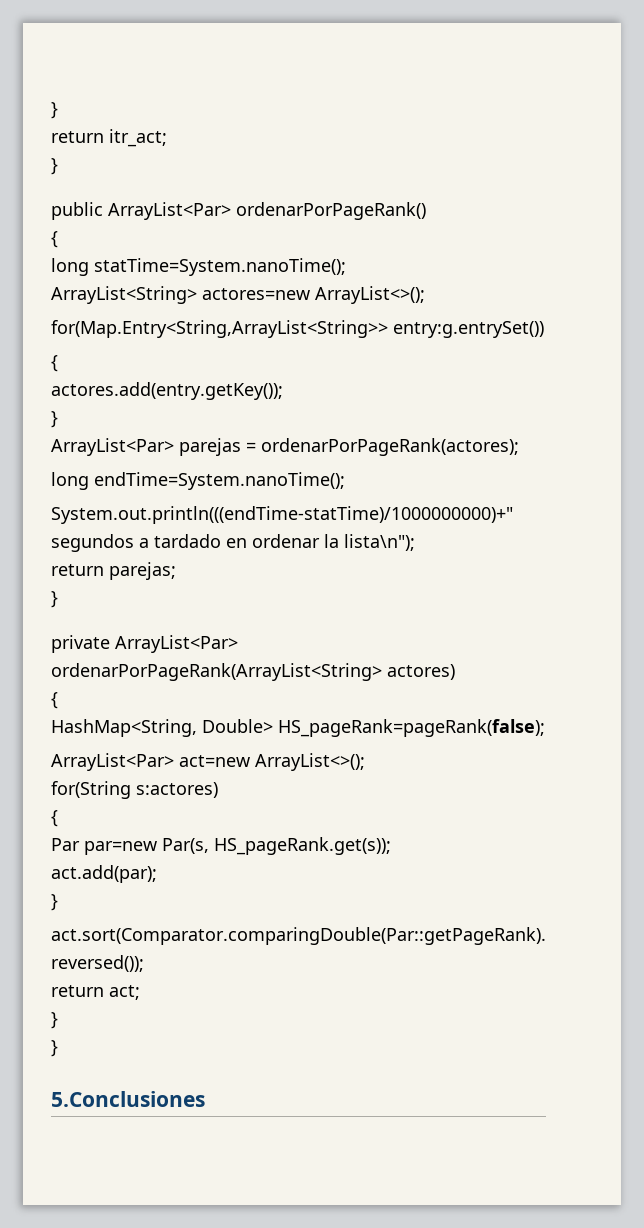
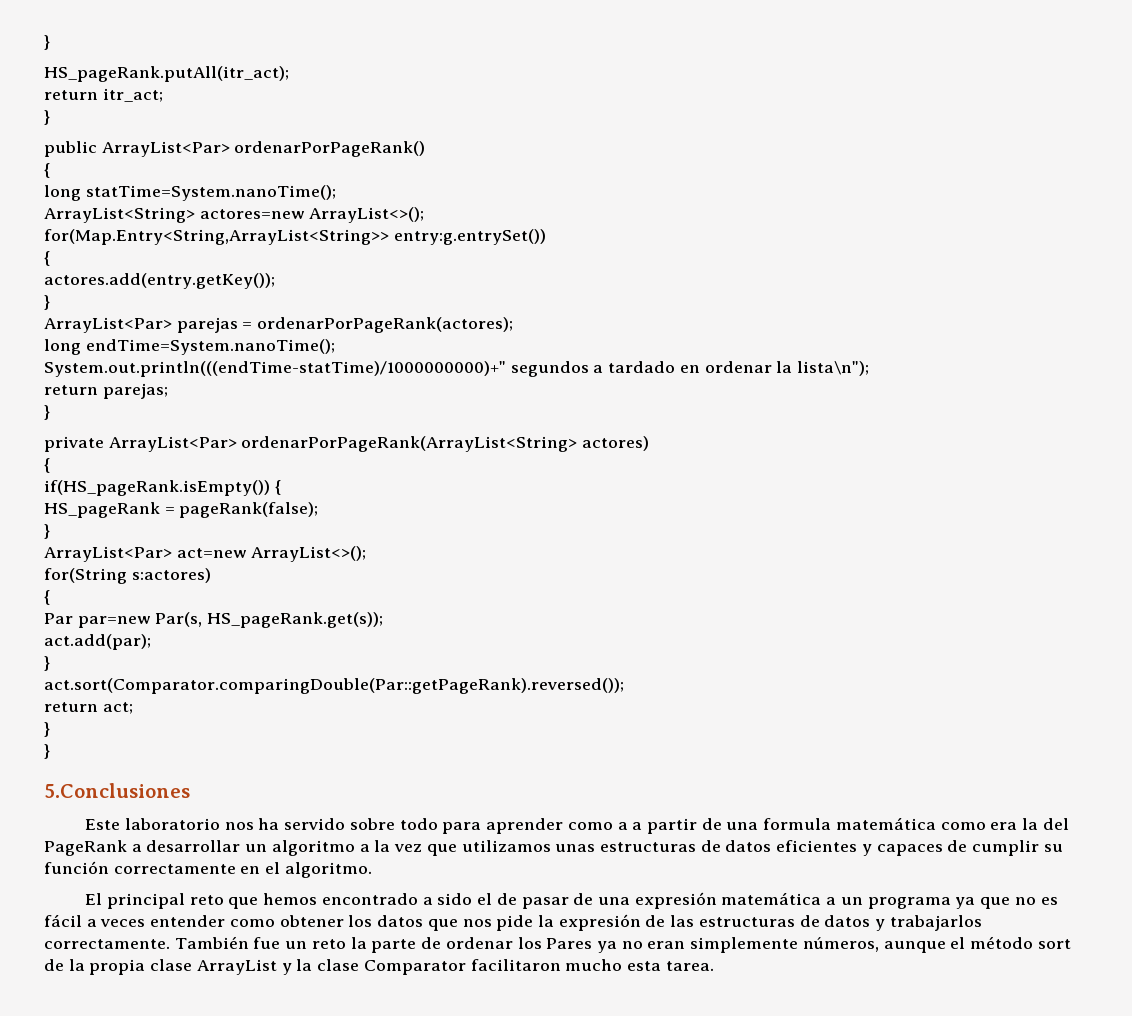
[51,102,58,119] } -> [44,35,50,50] [44,66,289,82] } // HS_pageRank.putAll(itr_act);
[51,719,545,737] HashMap<String, Double> HS_pageRank=pageRank(false); -> [44,480,281,496] [44,502,319,518] [44,524,50,539] if(HS_pageRank.isEmpty()) { // HS_pageRank = pageRank(false); // }
(205, 1099) none -> [85,817,1069,834] [44,840,1063,856] [44,861,372,878] [85,892,1058,909] [44,914,982,931] [44,936,1071,953] [44,959,714,975] // Este laboratorio nos ha servido sobre todo para aprender como a a partir de una formula matemática como era la del PageRank a desarrollar un algoritmo a la vez que utilizamos unas estructuras de datos eficientes y capaces de cumplir su función correctamente en el algoritmo. // El principal reto que hemos encontrado a sido el de pasar de una expresión matemática a un programa ya que no es fácil a veces entender como obtener los datos que nos pide la expresión de las estructuras de datos y trabajarlos correctamente. También fue un reto la parte de ordenar los Pares ya no eran simplemente números, aunque el método sort de la propia clase ArrayList y la clase Comparator facilitaron mucho esta tarea.

